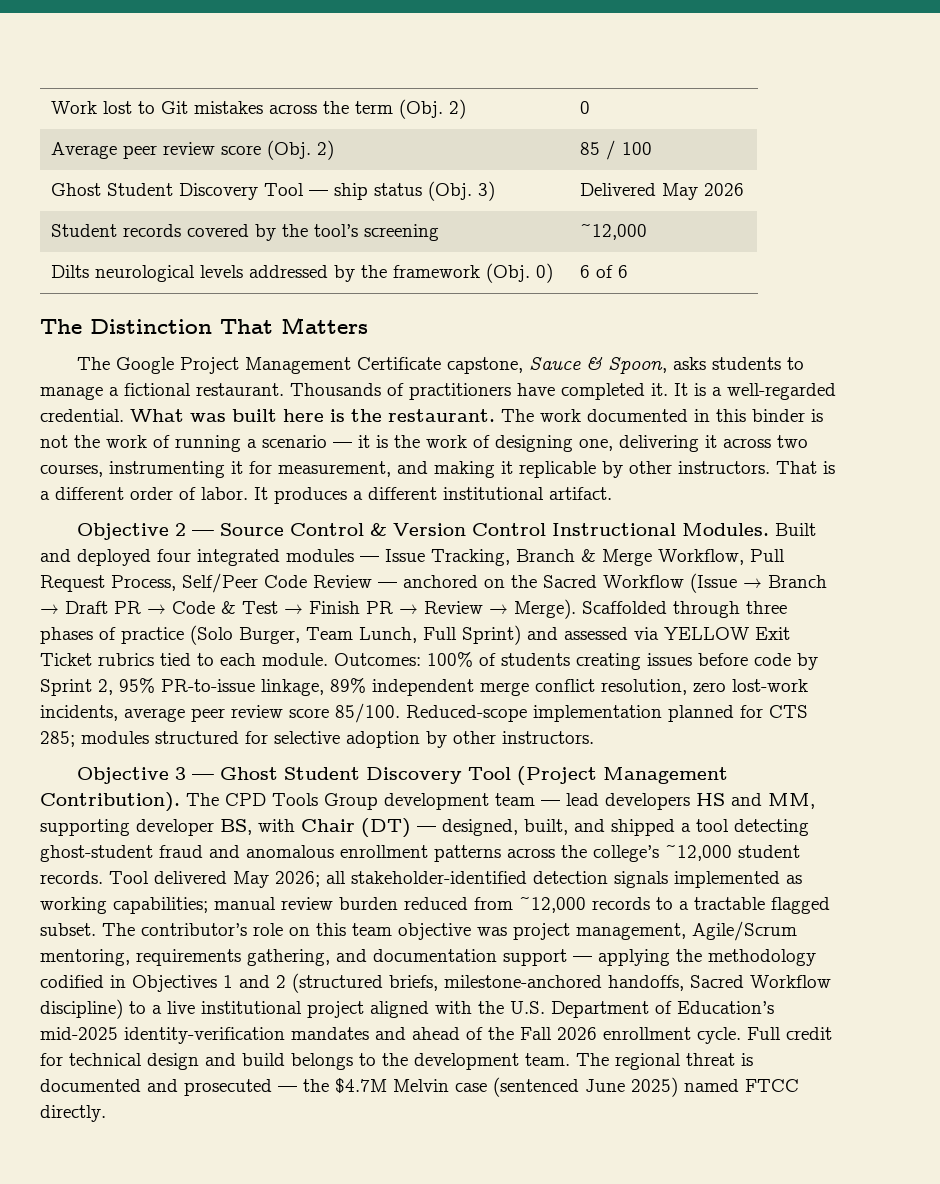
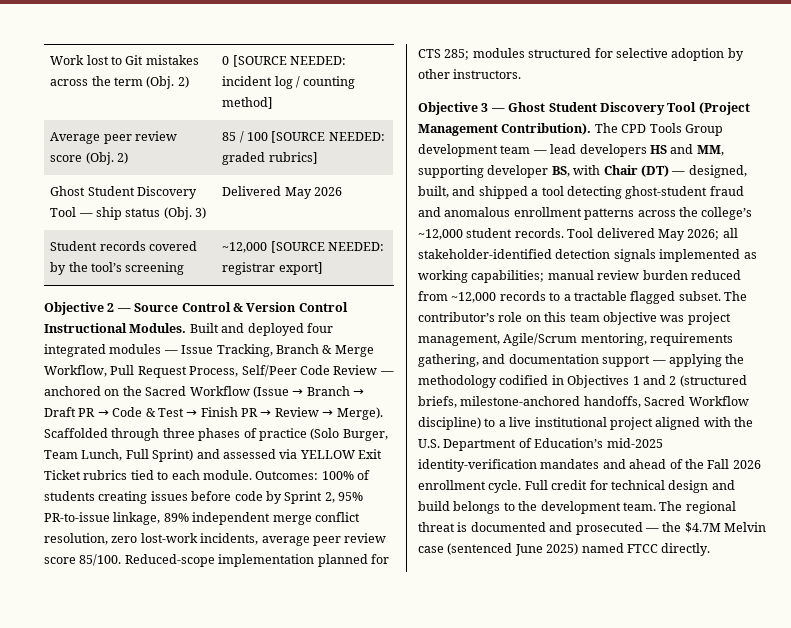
(590, 107) none -> [232,55,346,67] [222,76,356,89] [222,97,274,109] [SOURCE NEEDED: incident log / counting method]
(652, 148) none -> [271,131,385,143] [222,152,318,165] [SOURCE NEEDED: graded rubrics]
[50,263,553,283] [579,265,628,278] [40,317,368,334] [77,357,805,374] [40,383,836,400] [40,409,823,422] [40,435,808,452] [40,461,835,478] [40,487,612,504] // Dilts neurological levels addressed by the framework (Obj. 0) | 6 of 6 // The Distinction That Matters // The Google Project Management Certificate capstone, Sauce & Spoon, asks students to manage a fictional restaurant. Thousands of practitioners have completed it. It is a well-regarded credential. What was built here is the restaurant. The work documented in this binder is not the work of running a scenario — it is the work of designing one, delivering it across two courses, instrumenting it for measurement, and making it replicable by other instructors. That is a different order of labor. It produces a different institutional artifact. -> [270,241,384,253] [222,262,323,275] [SOURCE NEEDED: registrar export]

